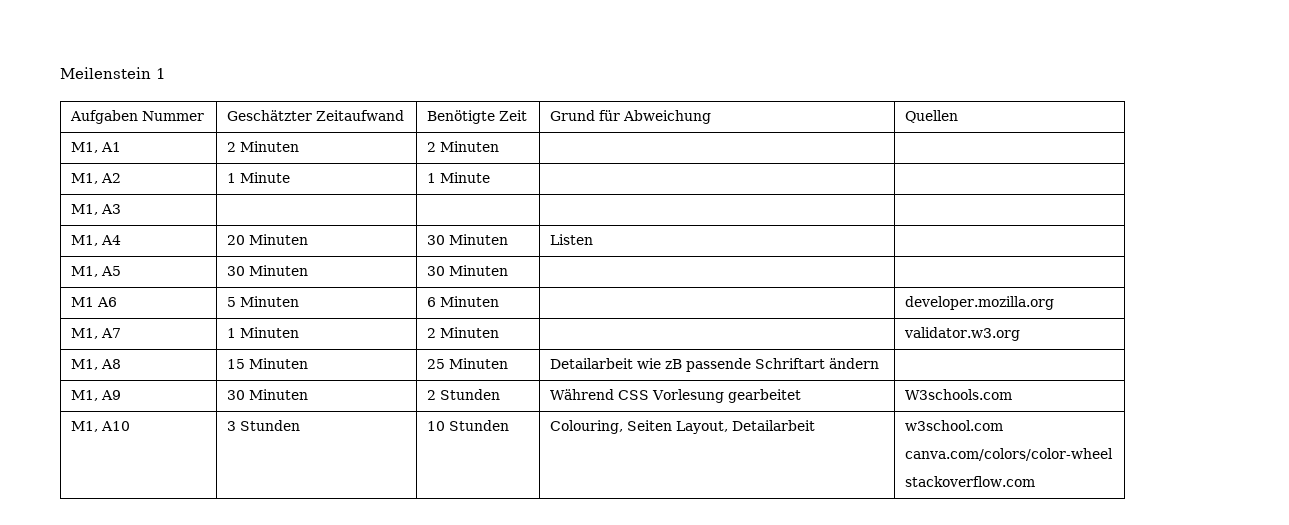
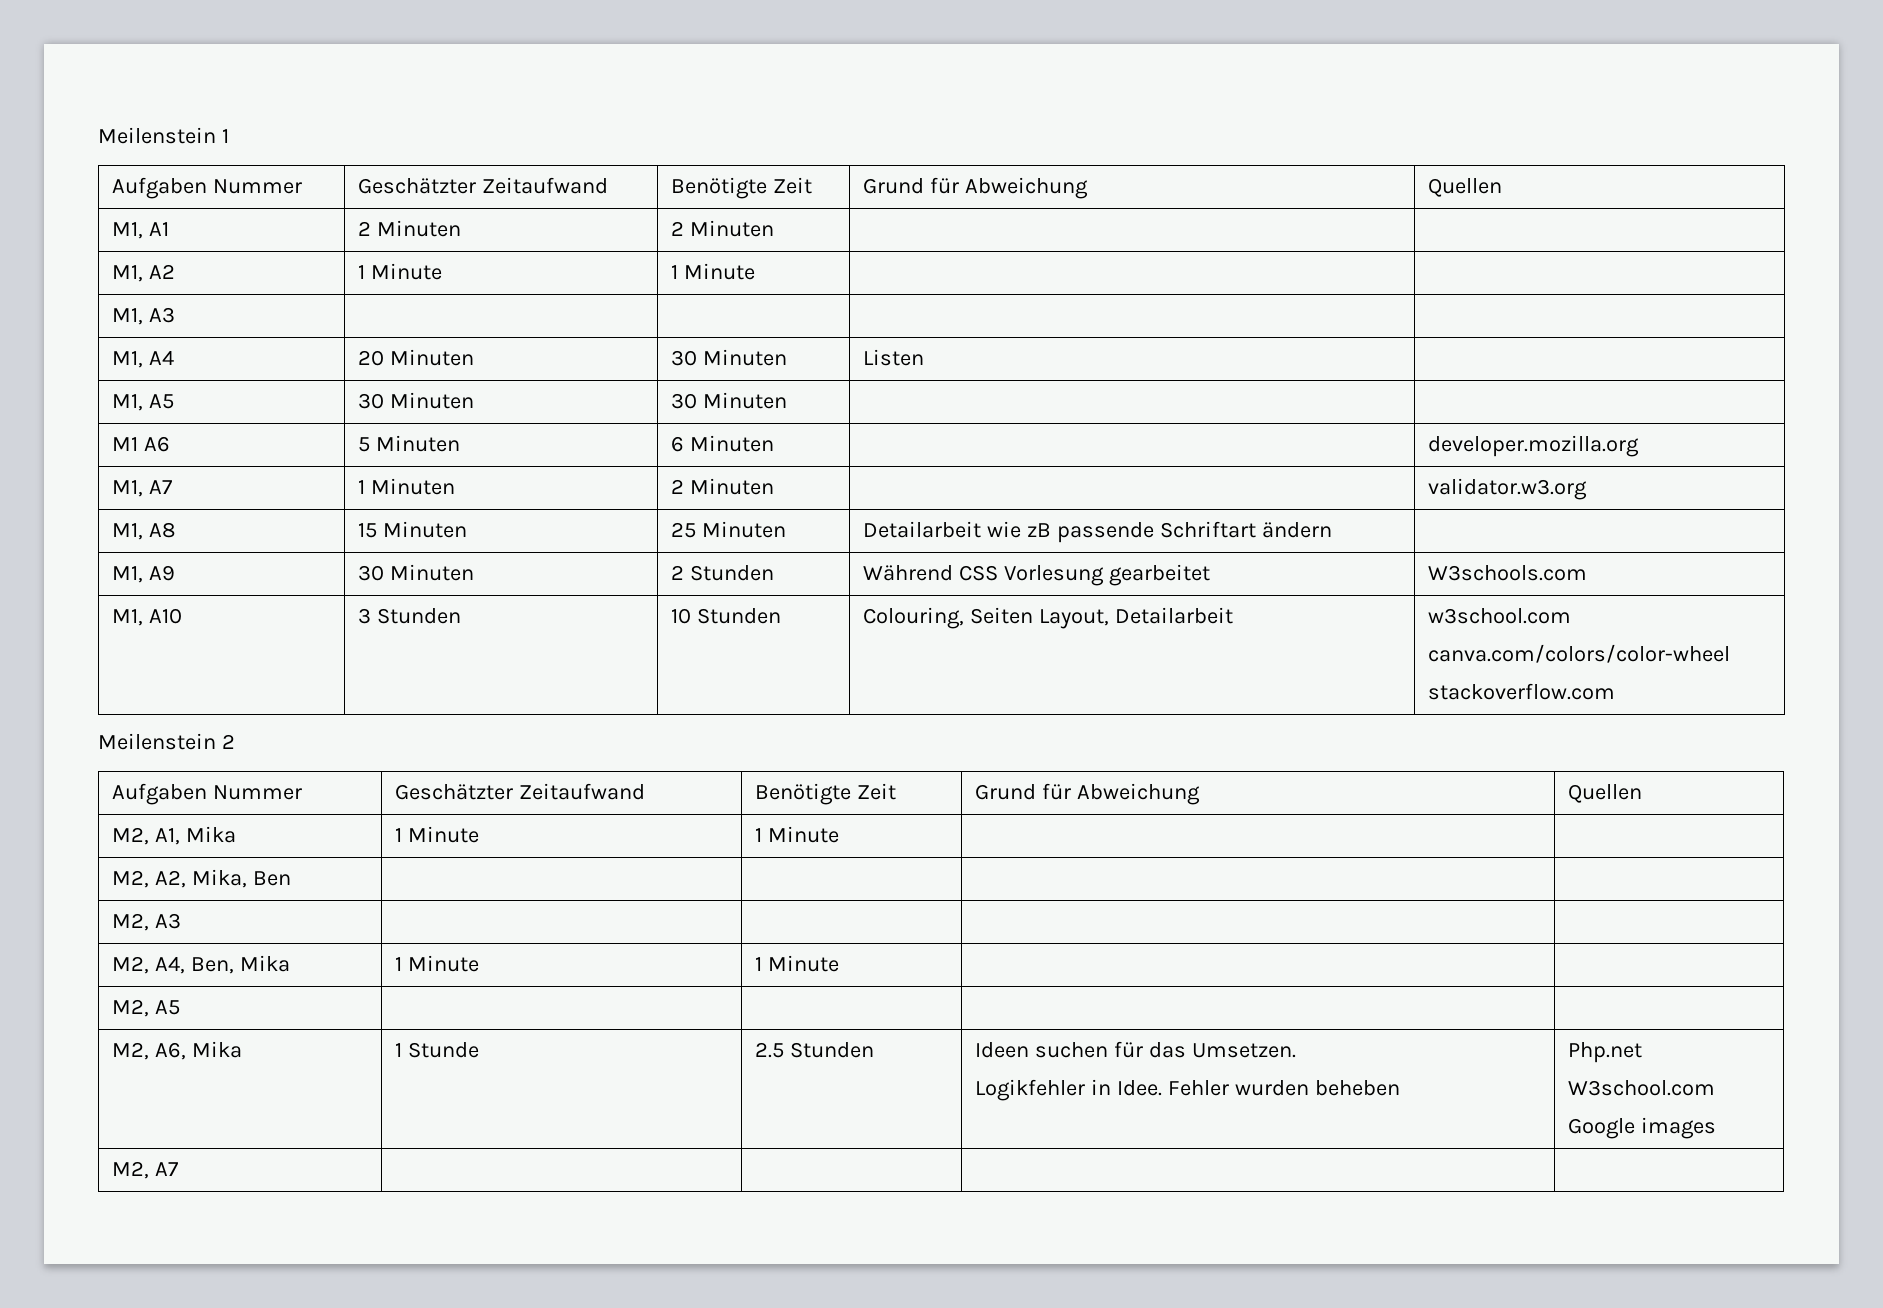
(1035, 481) none -> [98,733,235,750] [111,783,302,805] [394,783,645,800] [754,783,896,805] [974,783,1200,805] [1567,784,1642,803] [111,826,236,845] [394,826,479,843] [754,826,839,843] [111,869,291,888] [111,913,181,931] [111,955,290,974] [394,955,479,972] [754,955,839,972] [111,999,180,1017] [111,1041,242,1060] [394,1042,479,1058] [754,1042,874,1058] [974,1041,1296,1058] [974,1079,1400,1101] [1567,1042,1642,1063] [1567,1080,1715,1096] [1567,1117,1716,1139] [111,1161,178,1179] // Meilenstein 2 // Aufgaben Nummer | Geschätzter Zeitaufwand | Benötigte Zeit | Grund für Abweichung | Quellen // M2, A1, Mika | 1 Minute | 1 Minute | | // M2, A2, Mika, Ben | | | | // M2, A3 | | | | // M2, A4, Ben, Mika | 1 Minute | 1 Minute | | // M2, A5 | | | | // M2, A6, Mika | 1 Stunde | 2.5 Stunden | Ideen suchen für das Umsetzen. // Logikfehler in Idee. Fehler wurden beheben | Php.net // W3school.com // Google images // M2, A7 | | | |

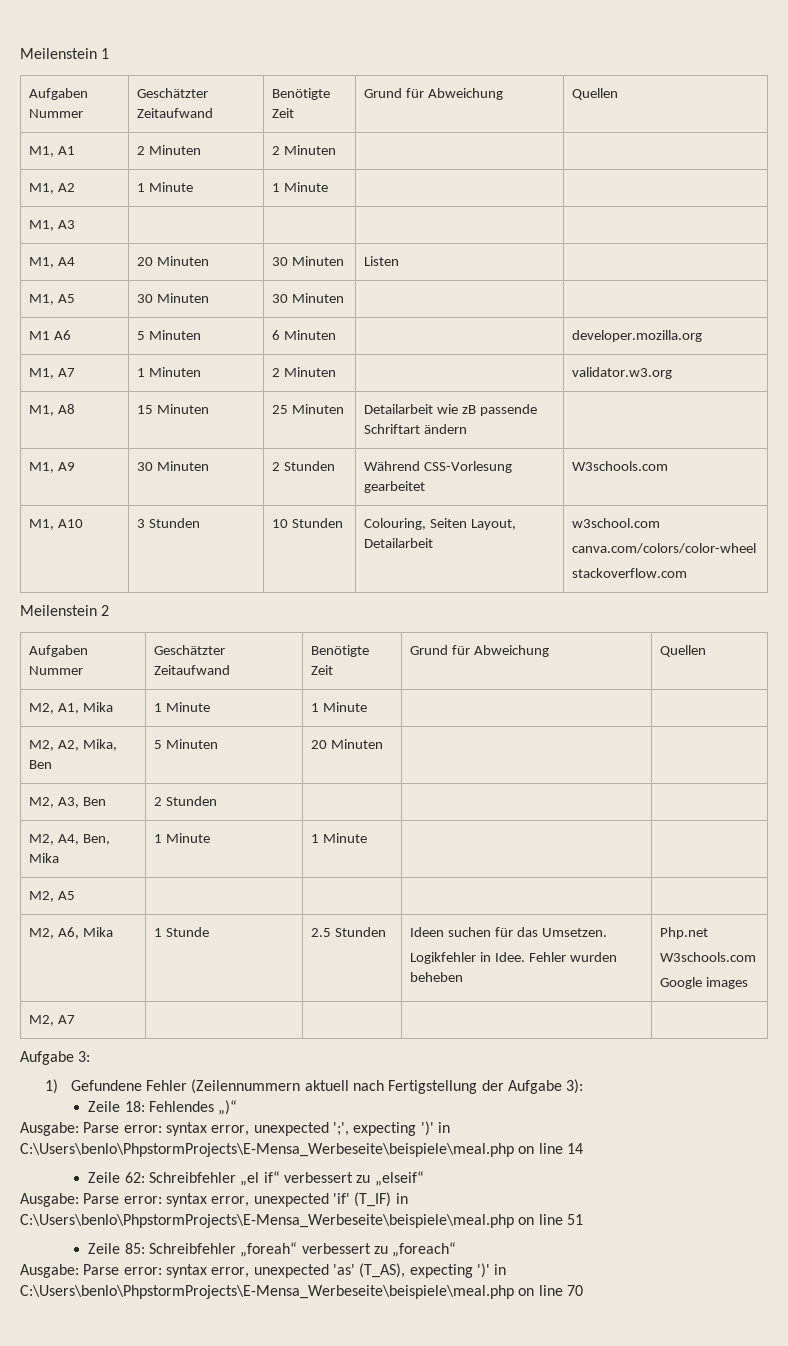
[958,565,1104,586] CSS Vorlesung -> [424,461,513,473] CSS-Vorlesung
[111,913,181,931] | | | // M2, A3 | -> [154,739,219,749] [311,739,384,749] [29,797,107,808] [154,796,218,806] 5 Minuten | 20 Minuten | | // M2, A3, Ben | 2 Stunden
[1567,1080,1715,1096] W3school.com -> [660,952,757,962] W3schools.com
(178, 1169) none -> [20,1051,91,1065] [45,1079,584,1094] [88,1100,238,1115] [20,1121,450,1136] [20,1143,583,1157] [88,1171,424,1186] [20,1192,408,1207] [20,1214,583,1228] [88,1242,457,1257] [20,1263,507,1278] [20,1285,583,1299] // Aufgabe 3: // 1) Gefundene Fehler (Zeilennummern aktuell nach Fertigstellung der Aufgabe 3): // Zeile 18: Fehlendes „)“ // Ausgabe: Parse error: syntax error, unexpected ';', expecting ')' in C:\Users\benlo\PhpstormProjects\E-Mensa_Werbeseite\beispiele\meal.php on line 14 // Zeile 62: Schreibfehler „el if“ verbessert zu „elseif“ // Ausgabe: Parse error: syntax error, unexpected 'if' (T_IF) in C:\Users\benlo\PhpstormProjects\E-Mensa_Werbeseite\beispiele\meal.php on line 51 // Zeile 85: Schreibfehler „foreah“ verbessert zu „foreach“ // Ausgabe: Parse error: syntax error, unexpected 'as' (T_AS), expecting ')' in C:\Users\benlo\PhpstormProjects\E-Mensa_Werbeseite\beispiele\meal.php on line 70

